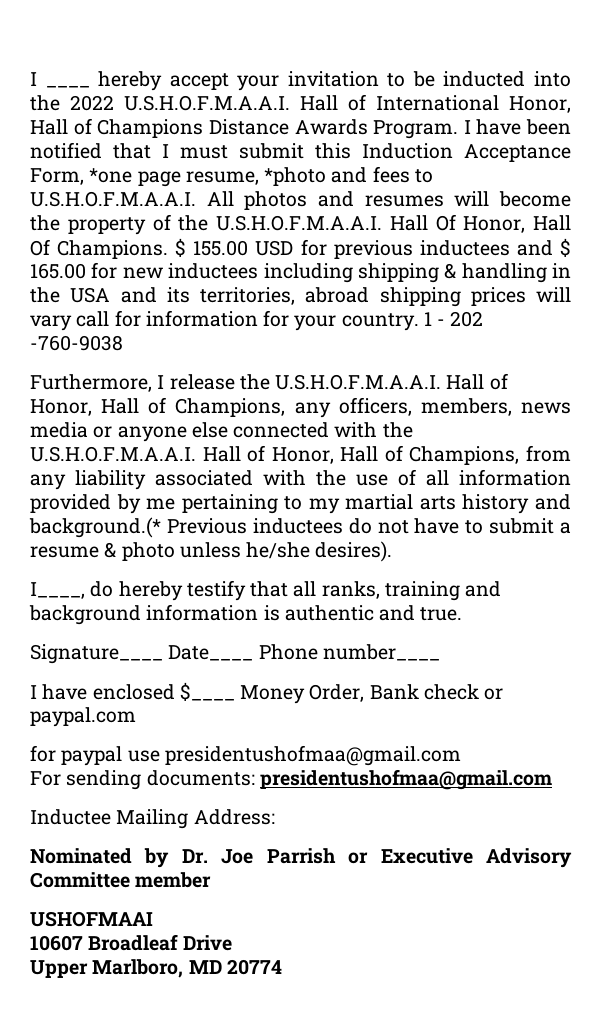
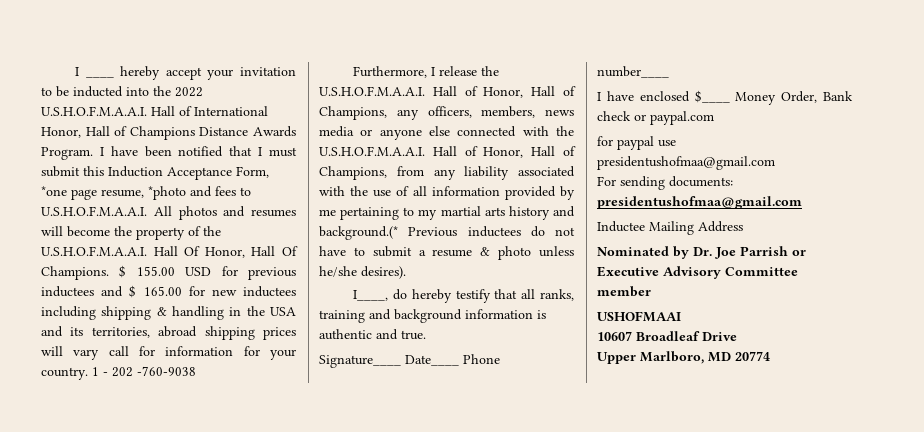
[193,809,275,825] Address: -> [698,221,743,232] Address

